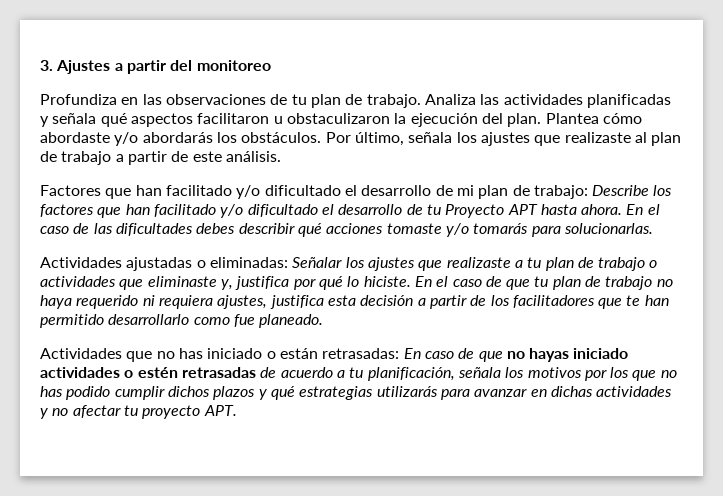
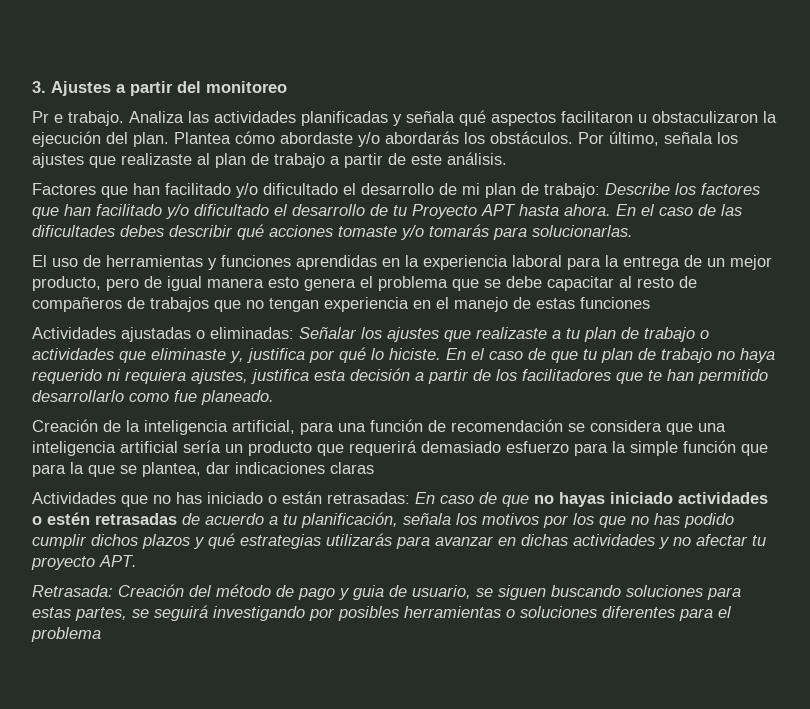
[40,94,363,108] Profundiza en las observaciones de tu plan de -> [32,111,63,123] Pr e
(653, 228) none -> [32,255,772,270] [32,276,697,291] [32,297,650,312] // El uso de herramientas y funciones aprendidas en la experiencia laboral para la entrega de un mejor producto, pero de igual manera esto genera el problema que se debe capacitar al resto de compañeros de trabajos que no tengan experiencia en el manejo de estas funciones
(324, 321) none -> [32,419,726,435] [32,440,768,456] [32,462,374,477] // Creación de la inteligencia artificial, para una función de recomendación se considera que una inteligencia artificial sería un producto que requerirá demasiado esfuerzo para la simple función que para la que se plantea, dar indicaciones claras
(237, 410) none -> [32,584,741,600] [32,605,732,621] [31,627,101,642] // Retrasada: Creación del método de pago y guia de usuario, se siguen buscando soluciones para estas partes, se seguirá investigando por posibles herramientas o soluciones diferentes para el problema

